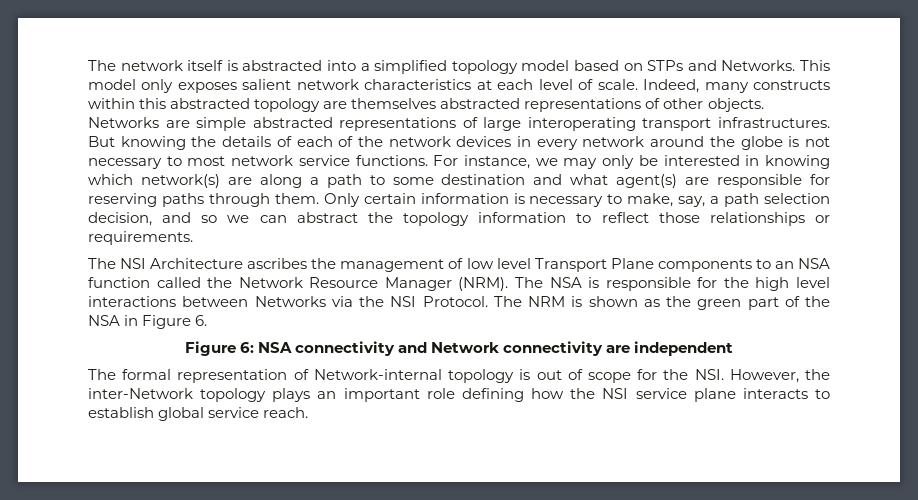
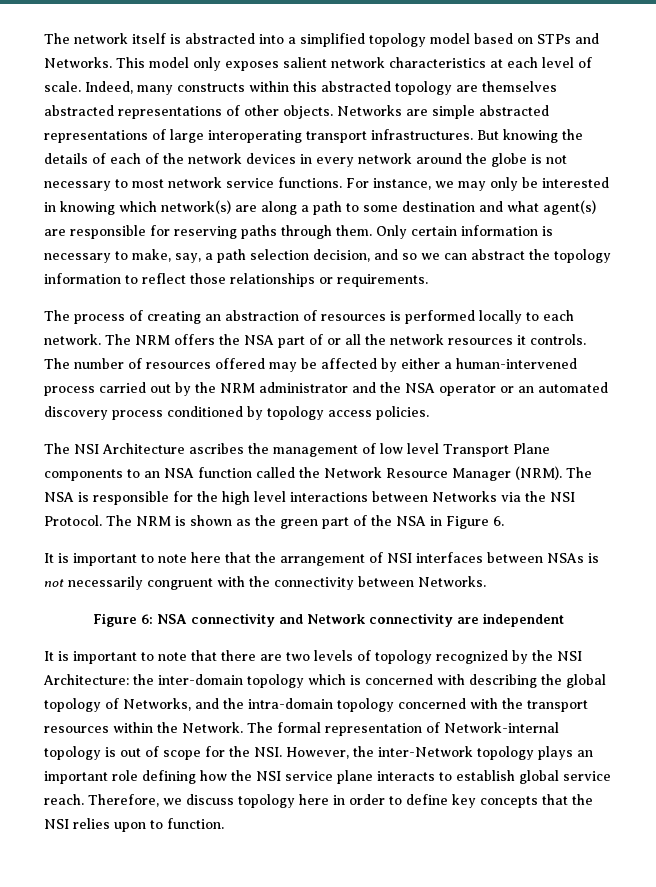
(193, 238) none -> [44,310,574,324] [44,334,586,348] [44,358,577,372] [44,382,608,396] [44,406,429,420] // The process of creating an abstraction of resources is performed locally to each network. The NRM offers the NSA part of or all the network resources it controls. The number of resources offered may be affected by either a human-intervened process carried out by the NRM administrator and the NSA operator or an automated discovery process conditioned by topology access policies.
(208, 320) none -> [44,552,599,566] [44,576,486,590] // It is important to note here that the arrangement of NSI interfaces between NSAs is not necessarily congruent with the connectivity between Networks.
(734, 348) none -> [44,650,582,664] [43,674,606,688] [44,698,588,712] [44,722,243,733] It is important to note that there are two levels of topology recognized by the NSI Architecture: the inter-domain topology which is concerned with describing the global topology of Networks, and the intra-domain topology concerned with the transport resources within the Network.
(309, 412) none -> [88,794,593,808] [44,818,224,832] Therefore, we discuss topology here in order to define key concepts that the NSI relies upon to function.

